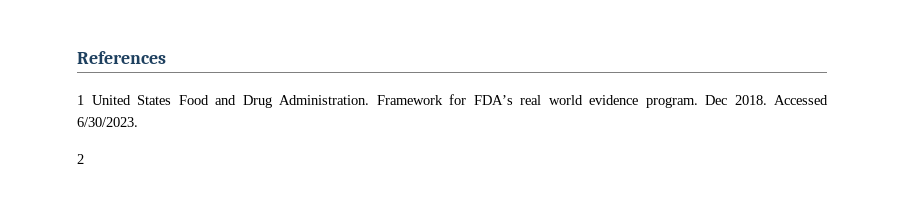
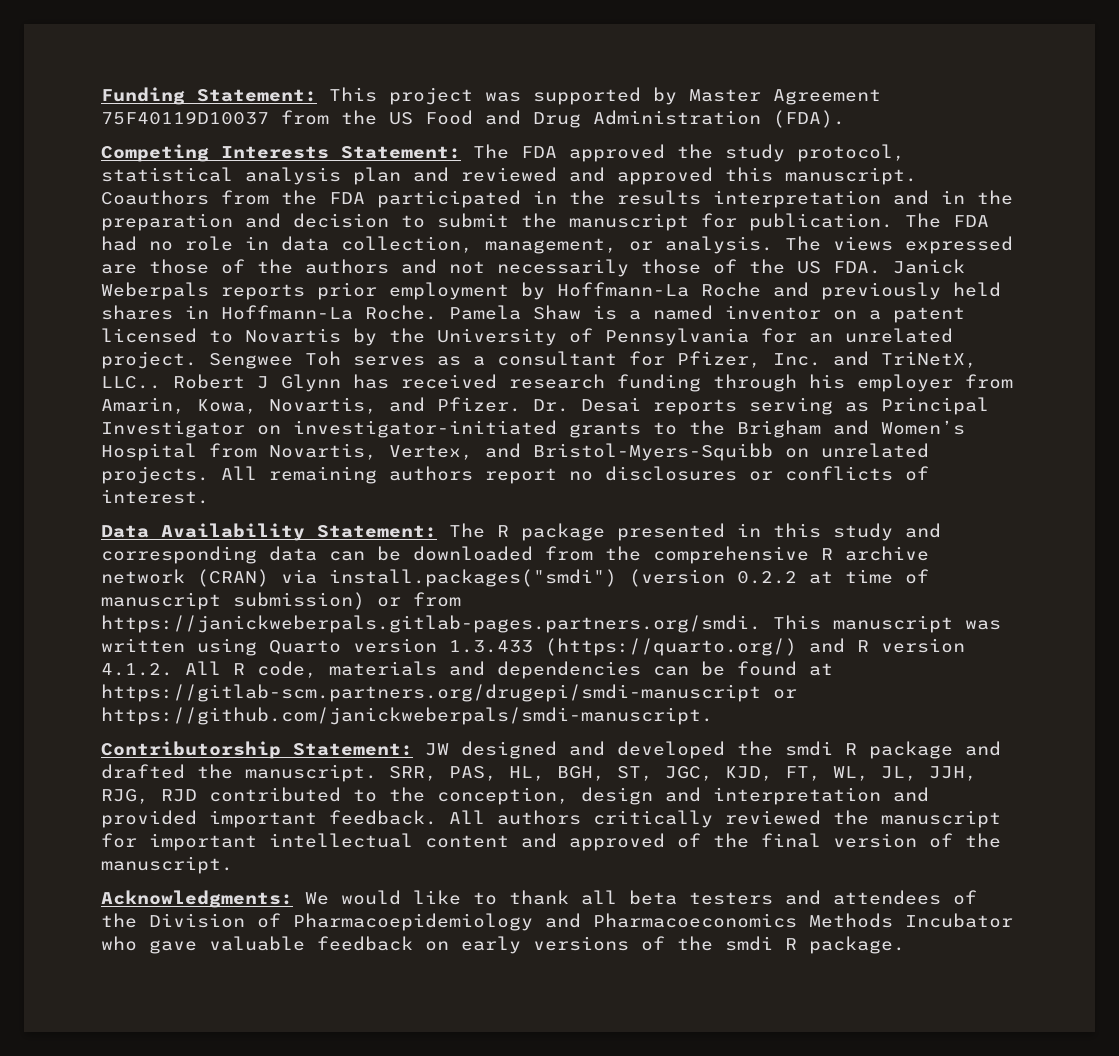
[77,51,166,64] [77,94,828,108] [77,117,138,127] [77,154,84,164] References // 1 United States Food and Drug Administration. Framework for FDA’s real world evidence program. Dec 2018. Accessed 6/30/2023. // 2 -> [101,87,881,105] [101,110,845,128] [101,144,905,162] [101,167,917,185] [101,190,1013,208] [101,213,989,231] [101,236,1013,254] [101,259,965,277] [101,282,1001,300] [101,305,965,323] [101,328,953,346] [101,351,977,369] [101,374,1013,392] [101,397,989,415] [101,420,965,438] [101,443,929,461] [101,466,929,484] [101,489,209,504] [101,523,941,541] [101,546,929,564] [101,569,929,587] [101,592,461,610] [101,615,1001,633] [101,638,965,656] [101,661,833,679] [101,684,797,702] [101,707,713,725] [101,741,1001,759] [101,764,977,782] [101,787,929,805] [101,810,1001,828] [101,833,1001,851] [101,856,233,874] [101,890,977,908] [101,913,1013,931] [101,936,905,954] Funding Statement: This project was supported by Master Agreement 75F40119D10037 from the US Food and Drug Administration (FDA). // Competing Interests Statement: The FDA approved the study protocol, statistical analysis plan and reviewed and approved this manuscript. Coauthors from the FDA participated in the results interpretation and in the preparation and decision to submit the manuscript for publication. The FDA had no role in data collection, management, or analysis. The views expressed are those of the authors and not necessarily those of the US FDA. Janick Weberpals reports prior employment by Hoffmann-La Roche and previously held shares in Hoffmann-La Roche. Pamela Shaw is a named inventor on a patent licensed to Novartis by the University of Pennsylvania for an unrelated project. Sengwee Toh serves as a consultant for Pfizer, Inc. and TriNetX, LLC.. Robert J Glynn has received research funding through his employer from Amarin, Kowa, Novartis, and Pfizer. Dr. Desai reports serving as Principal Investigator on investigator-initiated grants to the Brigham and Women’s Hospital from Novartis, Vertex, and Bristol-Myers-Squibb on unrelated projects. All remaining authors report no disclosures or conflicts of interest. // Data Availability Statement: The R package presented in this study and corresponding data can be downloaded from the comprehensive R archive network (CRAN) via install.packages("smdi") (version 0.2.2 at time of manuscript submission) or from https://janickweberpals.gitlab-pages.partners.org/smdi. This manuscript was written using Quarto version 1.3.433 (https://quarto.org/) and R version 4.1.2. All R code, materials and dependencies can be found at https://gitlab-scm.partners.org/drugepi/smdi-manuscript or https://github.com/janickweberpals/smdi-manuscript. // Contributorship Statement: JW designed and developed the smdi R package and drafted the manuscript. SRR, PAS, HL, BGH, ST, JGC, KJD, FT, WL, JL, JJH, RJG, RJD contributed to the conception, design and interpretation and provided important feedback. All authors critically reviewed the manuscript for important intellectual content and approved of the final version of the manuscript. // Acknowledgments: We would like to thank all beta testers and attendees of the Division of Pharmacoepidemiology and Pharmacoeconomics Methods Incubator who gave valuable feedback on early versions of the smdi R package.

